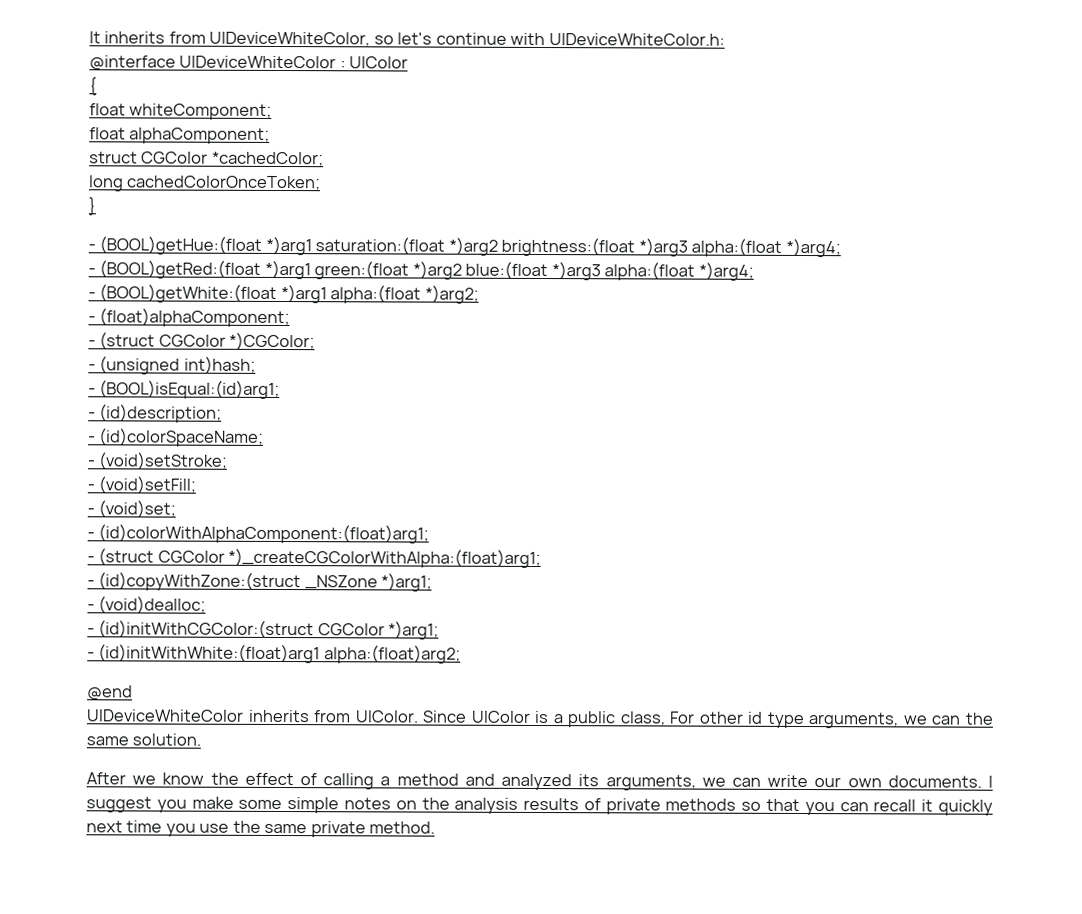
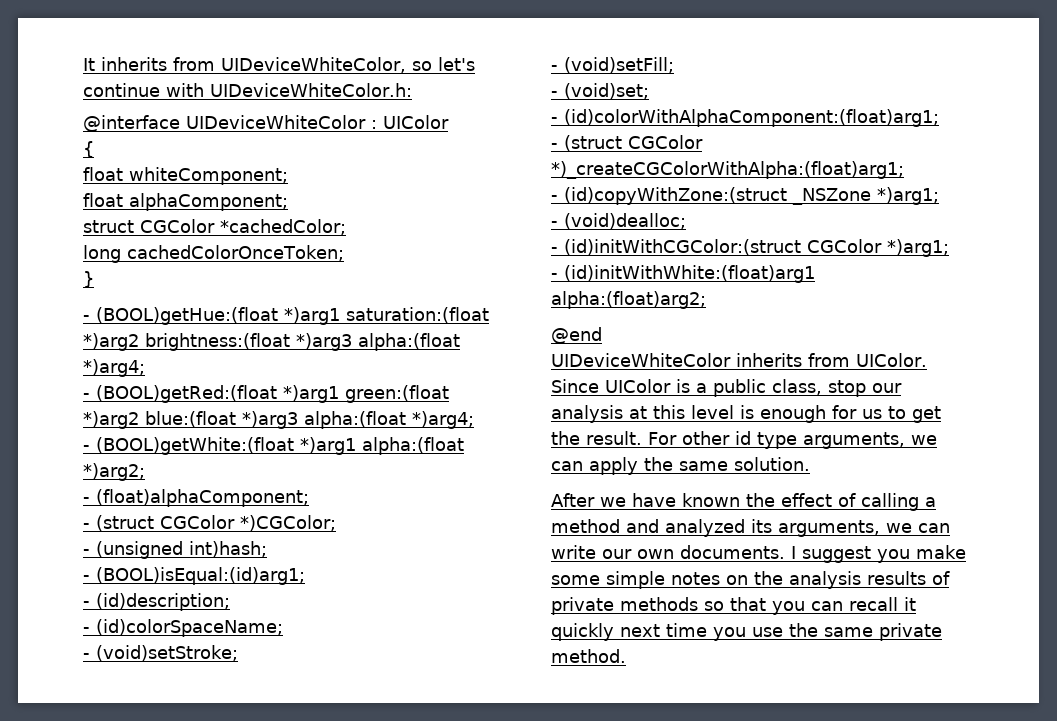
(666, 718) none -> [828,380,902,397] [551,405,941,423] [551,431,642,445] stop our analysis at this level is enough for us to get the result.
(962, 720) none -> [589,457,638,475] apply
[162,772,205,785] know -> [632,493,740,507] have known

